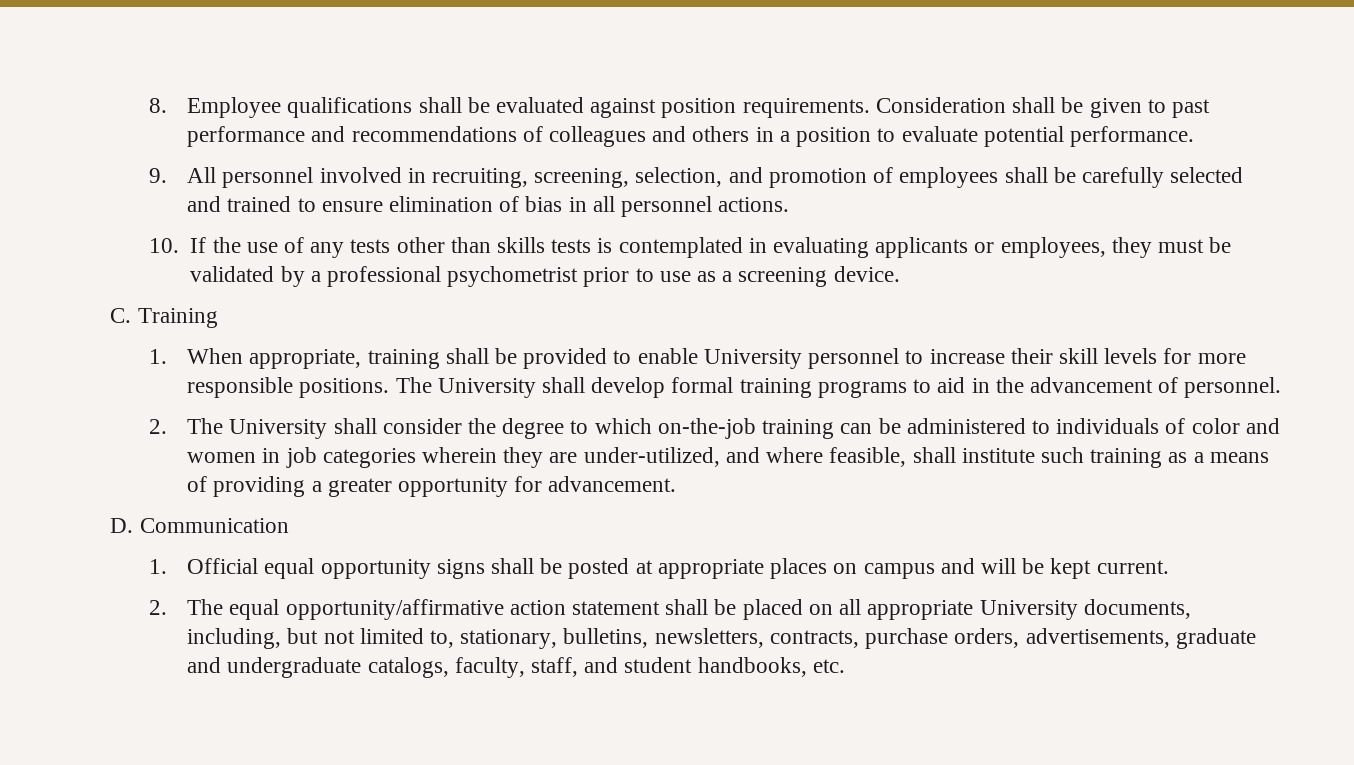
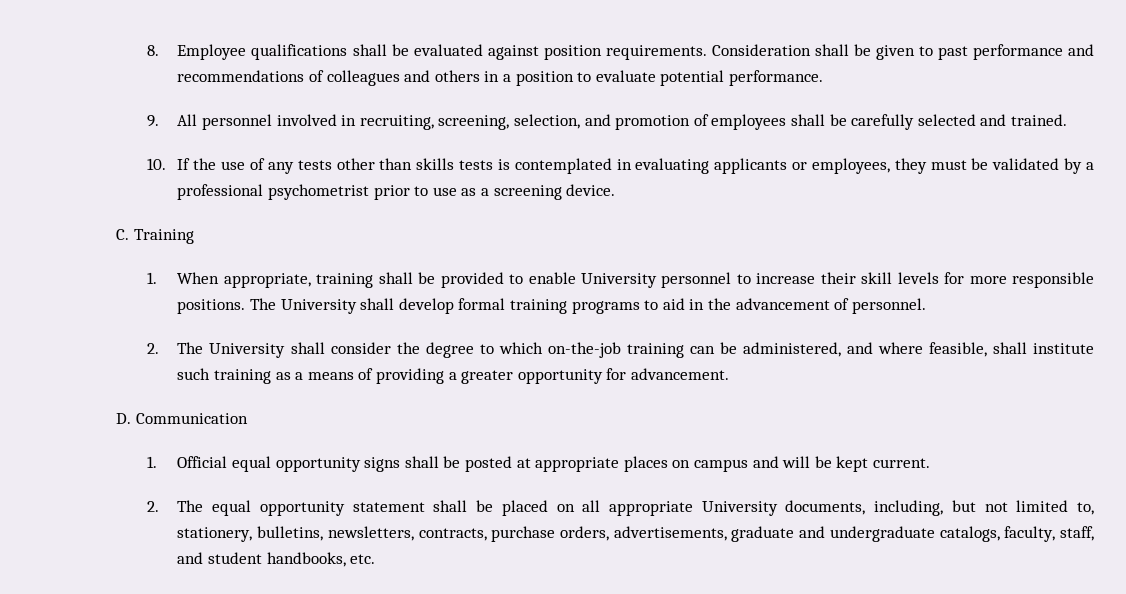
[227,196,790,217] trained to ensure elimination of bias in all personnel actions. -> [1010,114,1067,126] trained.
[906,418,1280,434] [187,447,720,468] administered to individuals of color and women in job categories wherein they are under-utilized, -> [742,342,841,357] administered,
[285,599,566,620] opportunity/affirmative action -> [259,501,345,516] opportunity
[460,629,558,649] stationary, -> [177,527,253,542] stationery,

